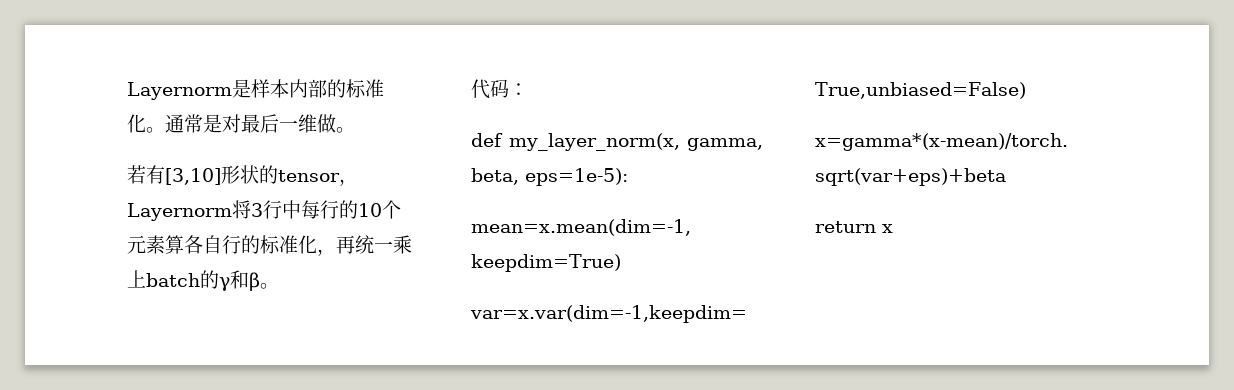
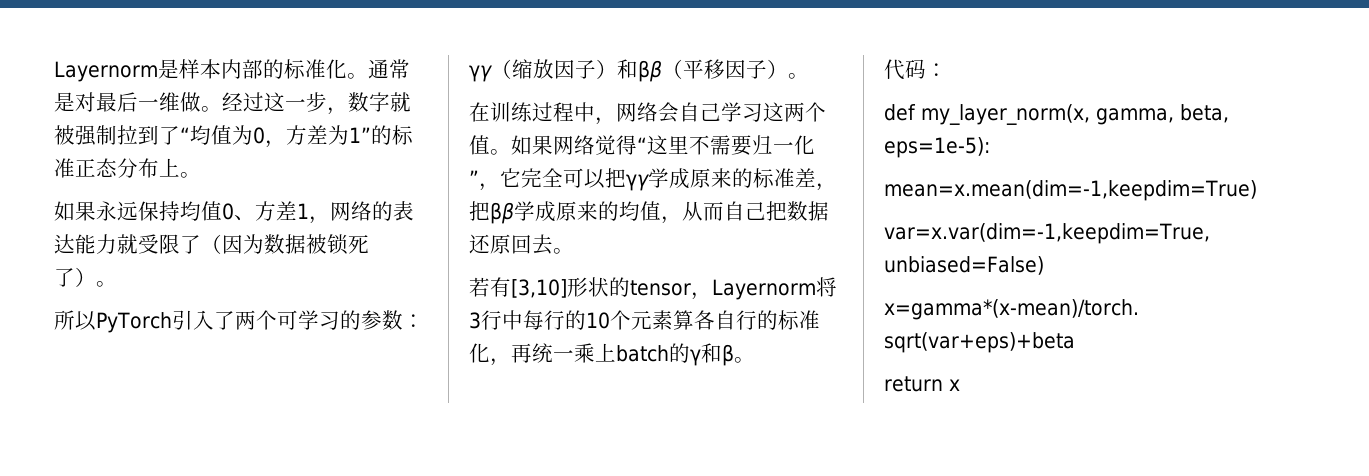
(355, 130) none -> [222,92,411,115] [54,125,414,148] [54,158,201,178] [54,201,414,224] [54,234,369,255] [54,267,117,287] [54,310,424,333] [469,59,809,82] [469,102,826,125] [469,135,815,156] [469,168,837,191] [469,201,829,224] [469,234,574,255] 经过这一步，数字就被强制拉到了“均值为0，方差为1”的标准正态分布上。 // 如果永远保持均值0、方差1，网络的表达能力就受限了（因为数据被锁死了）。 // 所以PyTorch引入了两个可学习的参数：γγ（缩放因子）和ββ（平移因子）。 // 在训练过程中，网络会自己学习这两个值。如果网络觉得“这里不需要归一化”，它完全可以把γγ学成原来的标准差，把ββ学成原来的均值，从而自己把数据还原回去。

